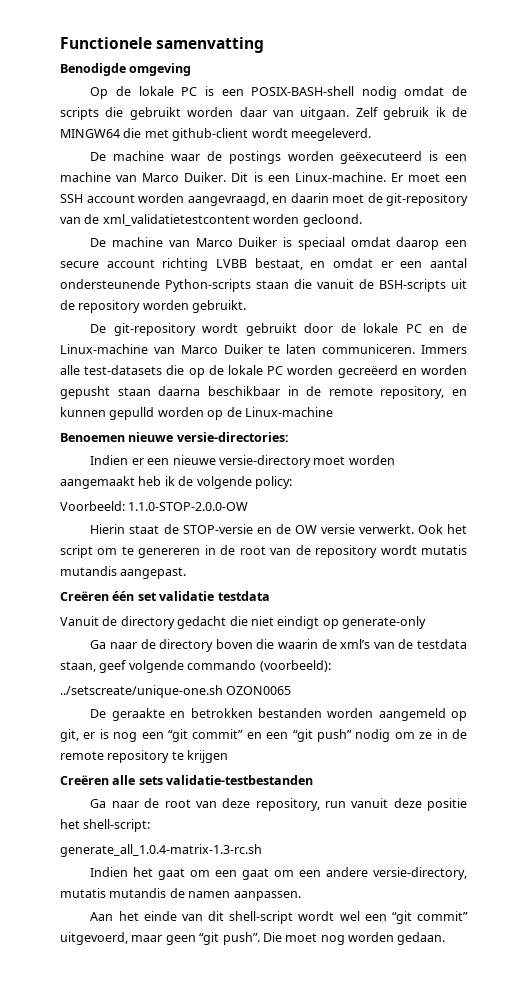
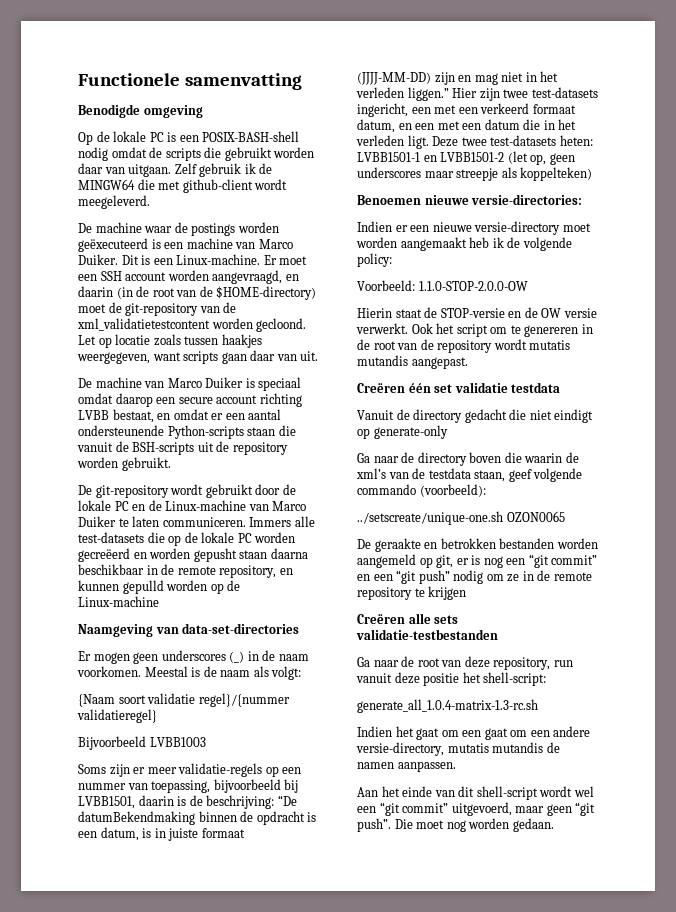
(329, 198) none -> [116,286,317,300] (in de root van de $HOME-directory)
(362, 220) none -> [78,334,262,348] [77,350,319,364] Let op locatie zoals tussen haakjes weergegeven, want scripts gaan daar van uit.
(333, 412) none -> [78,623,300,637] [78,650,309,664] [77,666,302,680] [78,693,290,707] [77,709,157,723] [78,736,206,750] [78,763,302,777] [78,779,299,793] [78,795,297,809] [78,811,317,825] [78,827,245,841] [357,71,559,85] [356,87,598,101] [357,103,576,117] [357,119,577,133] [356,135,593,149] [357,151,575,165] [357,167,593,181] // Naamgeving van data-set-directories // Er mogen geen underscores (_) in de naam voorkomen. Meestal is de naam als volgt: // {Naam soort validatie regel}/{nummer validatieregel} // Bijvoorbeeld LVBB1003 // Soms zijn er meer validatie-regels op een nummer van toepassing, bijvoorbeeld bij LVBB1501, daarin is de beschrijving: “De datumBekendmaking binnen de opdracht is een datum, is in juiste formaat (JJJJ-MM-DD) zijn en mag niet in het verleden liggen.” Hier zijn twee test-datasets ingericht, een met een verkeerd formaat datum, en een met een datum die in het verleden ligt. Deze twee test-datasets heten: LVBB1501-1 en LVBB1501-2 (let op, geen underscores maar streepje als koppelteken)

